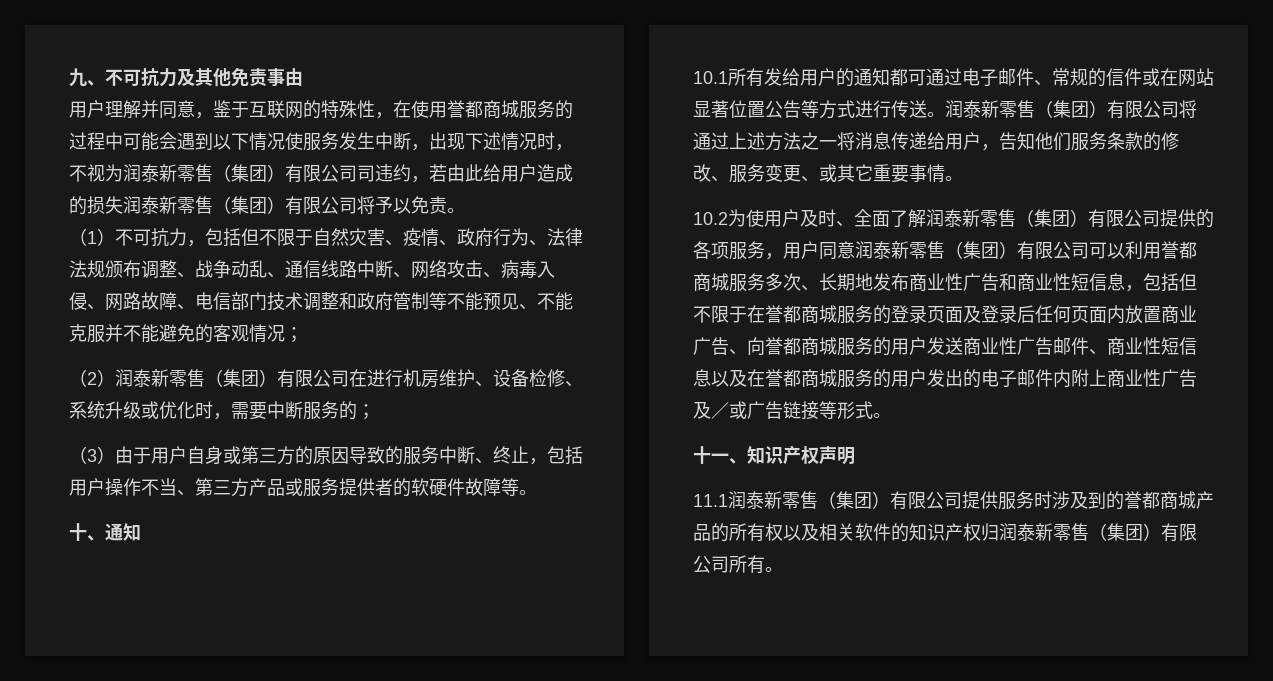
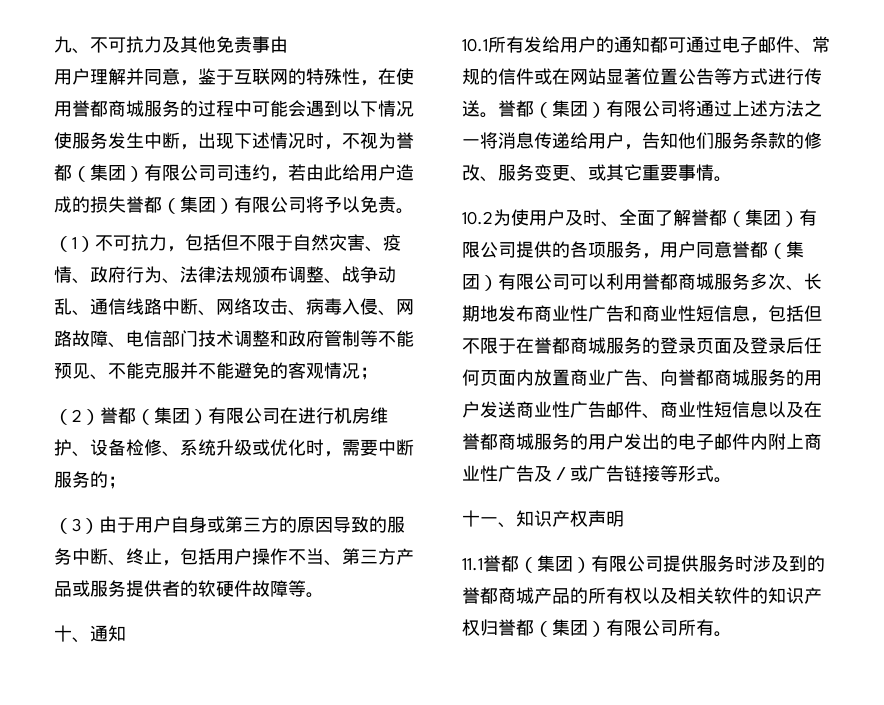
[123,164,213,182] 润泰新零售 -> [396,132,414,149] [54,164,72,181] 誉都
[123,196,213,214] 润泰新零售 -> [126,196,162,213] 誉都
[115,369,205,387] 润泰新零售 -> [100,407,136,424] 誉都
[945,100,1035,118] 润泰新零售 -> [498,100,534,117] 誉都
[926,209,1016,227] 润泰新零售 -> [691,209,727,226] 誉都
[855,241,945,259] 润泰新零售 -> [732,241,768,258] 誉都
[728,491,818,509] 润泰新零售 -> [483,555,519,572] 誉都
[999,523,1089,541] 润泰新零售 -> [498,619,534,636] 誉都

